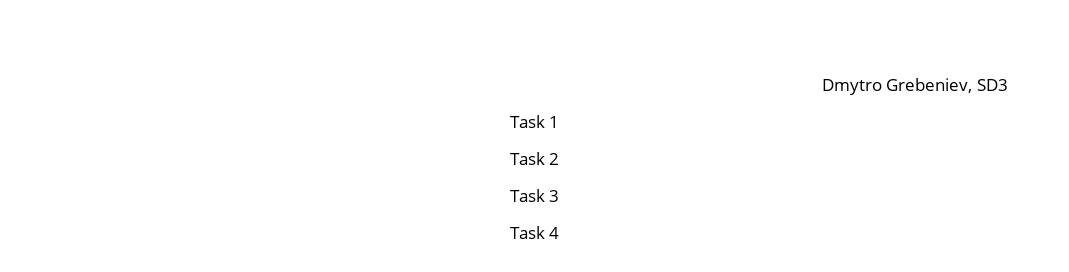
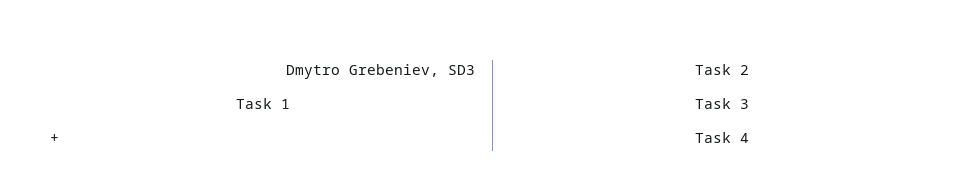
(560, 122) none -> [50,134,59,143] // +

